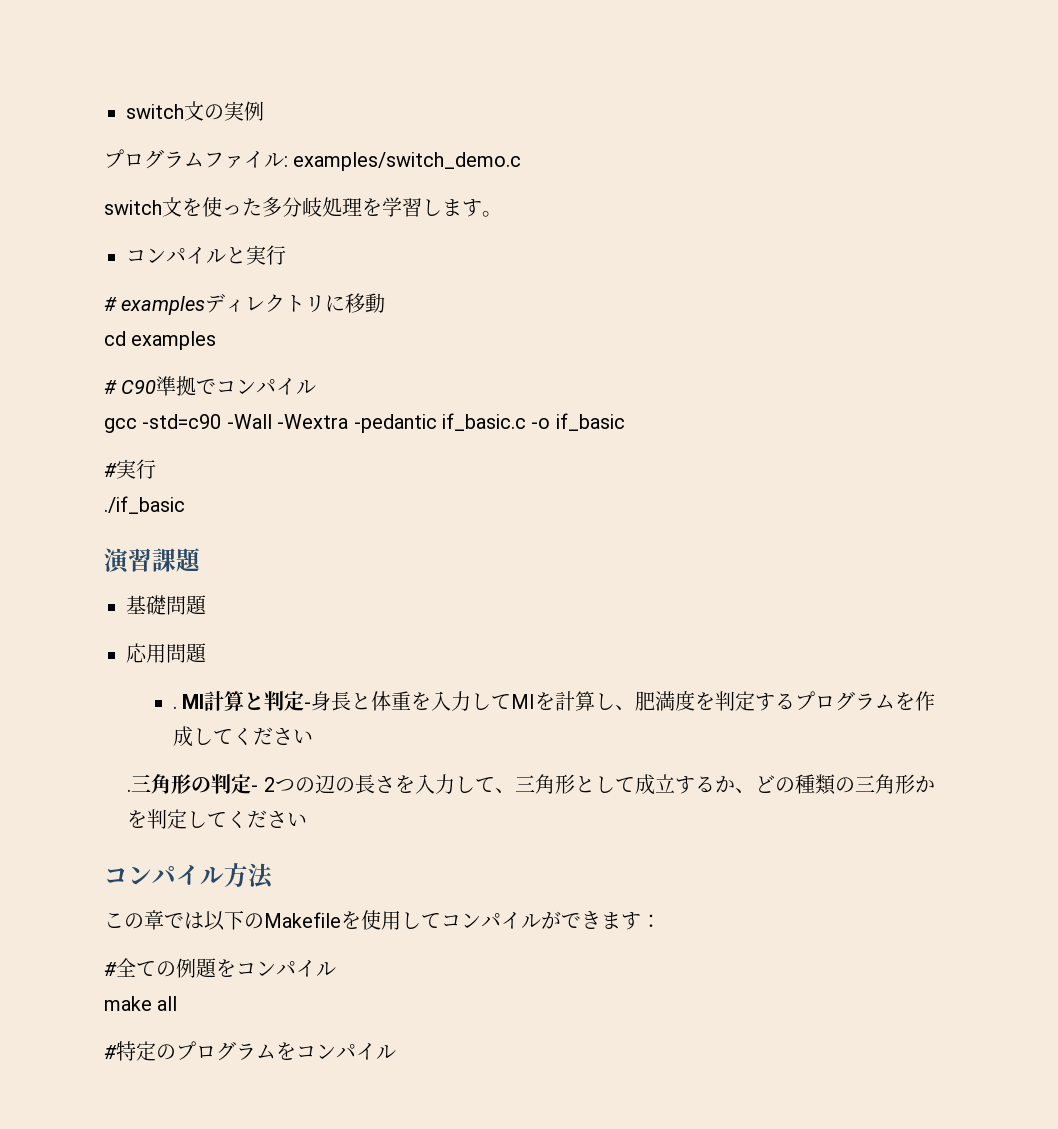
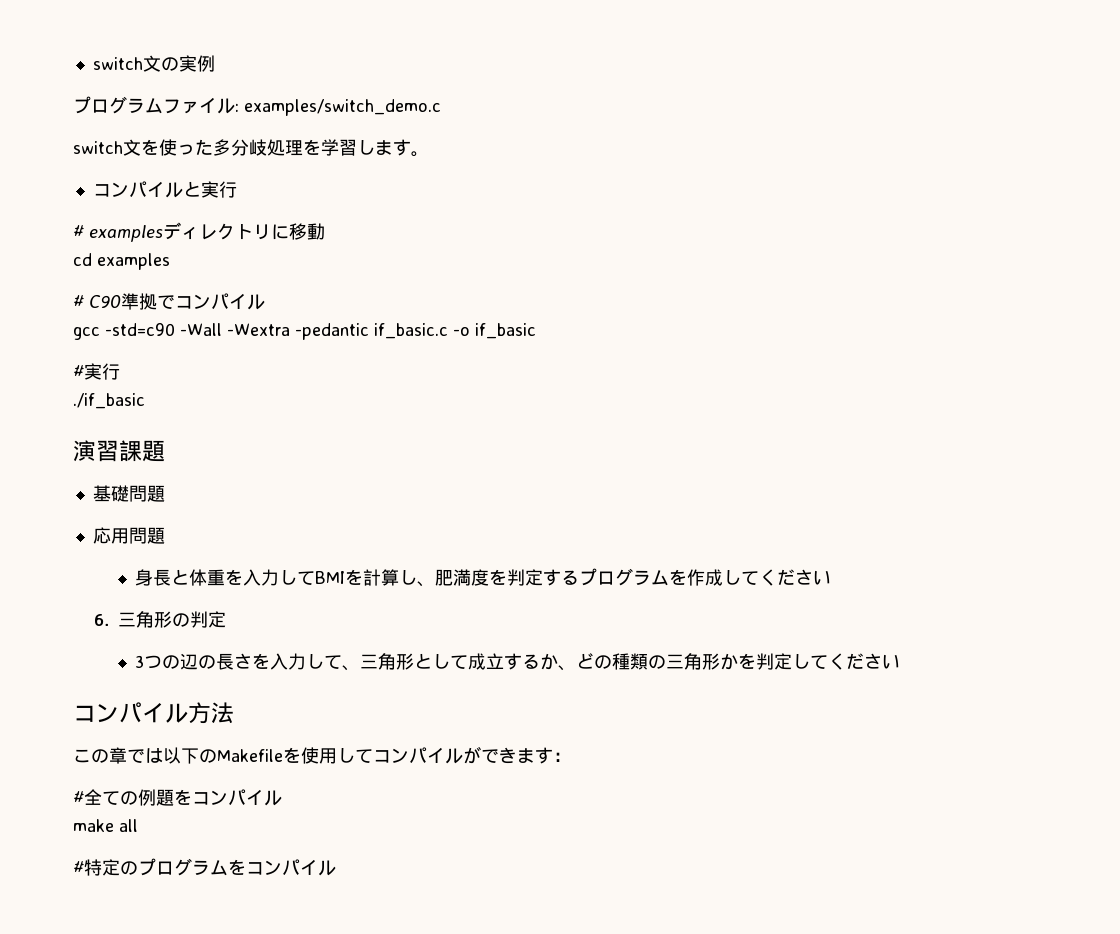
[172,691,311,711] . MI計算と判定- -> (165, 535) none
[510,694,535,709] MI -> [314,571,345,584] BMI
[127,789,132,792] . -> [93,614,109,626] 6.
[251,777,275,792] - 2 -> [134,655,144,668] // 3

